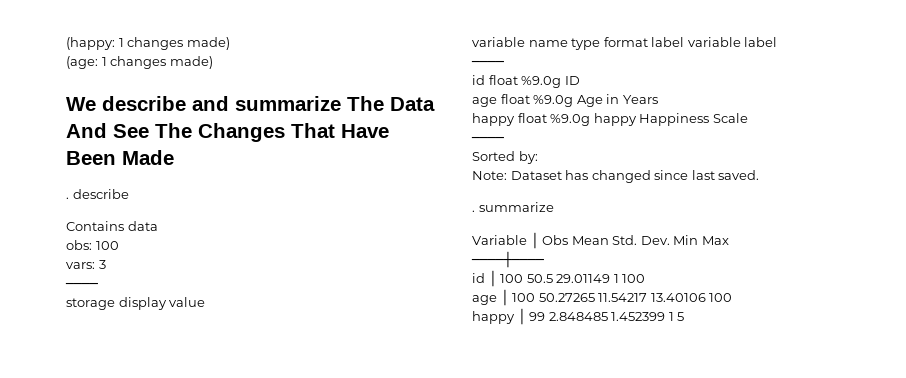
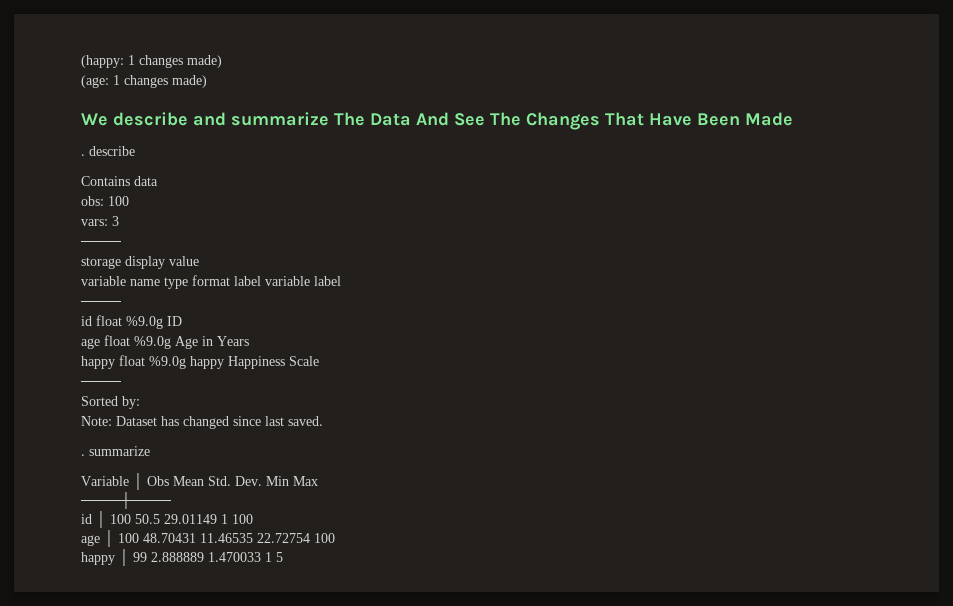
[538,293,706,302] 50.27265 11.54217 13.40106 -> [143,533,310,543] 48.70431 11.46535 22.72754
[548,312,666,321] 2.848485 1.452399 -> [151,552,261,562] 2.888889 1.470033

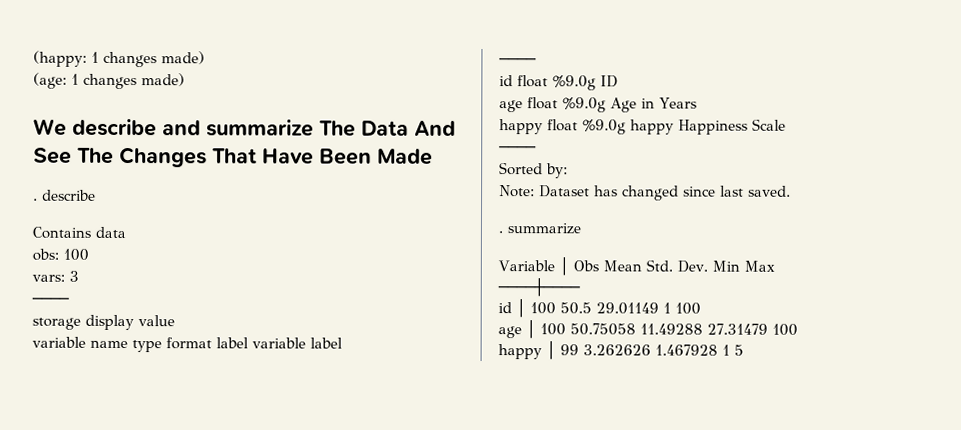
[143,533,310,543] 48.70431 11.46535 22.72754 -> [570,323,768,336] 50.75058 11.49288 27.31479
[151,552,261,562] 2.888889 1.470033 -> [583,344,718,356] 3.262626 1.467928

